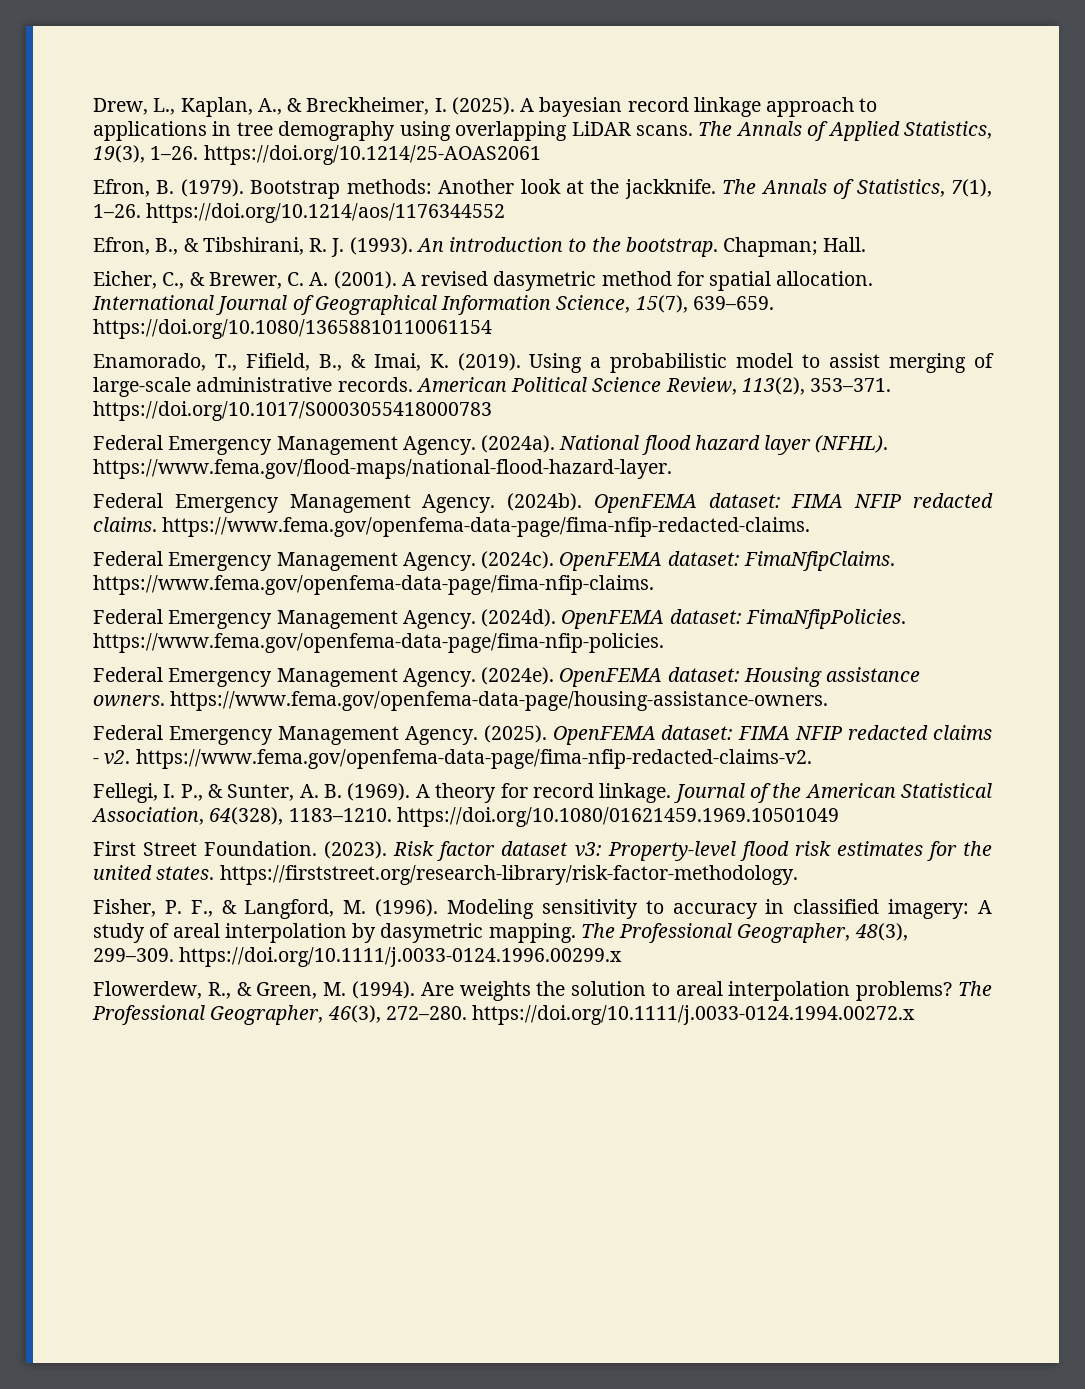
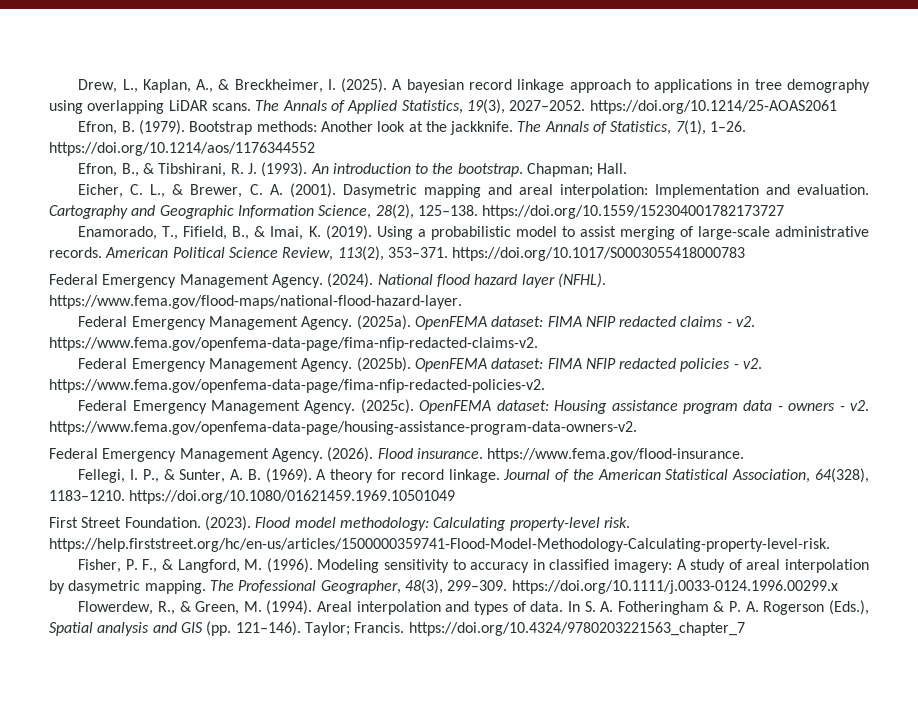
[150,146,199,160] 1–26. -> [509,100,586,111] 2027–2052.
[162,272,185,289] C., -> [130,184,166,198] C. L.,
[401,271,874,291] [92,295,774,315] [93,319,492,339] A revised dasymetric method for spatial allocation. International Journal of Geographical Information Science, 15(7), 639–659. https://doi.org/10.1080/13658810110061154 -> [342,184,870,198] [49,204,785,219] Dasymetric mapping and areal interpolation: Implementation and evaluation. Cartography and Geographic Information Science, 28(2), 125–138. https://doi.org/10.1559/152304001782173727
[481,435,556,453] (2024a). -> [327,273,374,288] (2024).
[507,493,994,513] [93,517,811,537] [93,551,895,571] [93,575,654,595] [93,609,906,629] [93,633,664,653] [93,667,921,687] [93,691,829,711] [93,725,547,745] (2024b). OpenFEMA dataset: FIMA NFIP redacted claims. https://www.fema.gov/openfema-data-page/fima-nfip-redacted-claims. // Federal Emergency Management Agency. (2024c). OpenFEMA dataset: FimaNfipClaims. https://www.fema.gov/openfema-data-page/fima-nfip-claims. // Federal Emergency Management Agency. (2024d). OpenFEMA dataset: FimaNfipPolicies. https://www.fema.gov/openfema-data-page/fima-nfip-policies. // Federal Emergency Management Agency. (2024e). OpenFEMA dataset: Housing assistance owners. https://www.fema.gov/openfema-data-page/housing-assistance-owners. // Federal Emergency Management Agency. (2025). -> [356,315,411,330] (2025a).
(812, 759) none -> [78,357,763,372] [49,379,545,393] [78,399,870,414] [49,421,637,435] [49,447,745,462] // Federal Emergency Management Agency. (2025b). OpenFEMA dataset: FIMA NFIP redacted policies - v2. https://www.fema.gov/openfema-data-page/fima-nfip-redacted-policies-v2. // Federal Emergency Management Agency. (2025c). OpenFEMA dataset: Housing assistance program data - owners - v2. https://www.fema.gov/openfema-data-page/housing-assistance-program-data-owners-v2. // Federal Emergency Management Agency. (2026). Flood insurance. https://www.fema.gov/flood-insurance.
[393,841,993,861] [93,865,798,885] Risk factor dataset v3: Property-level flood risk estimates for the united states. https://firststreet.org/research-library/risk-factor-methodology. -> [255,517,630,531] [49,538,830,552] Flood model methodology: Calculating property-level risk. https://help.firststreet.org/hc/en-us/articles/1500000359741-Flood-Model-Methodology-Calculating-property-level-risk.
[420,981,993,1001] [92,1005,916,1025] Are weights the solution to areal interpolation problems? The Professional Geographer, 46(3), 272–280. https://doi.org/10.1111/j.0033-0124.1994.00272.x -> [317,600,869,615] [49,621,745,636] Areal interpolation and types of data. In S. A. Fotheringham & P. A. Rogerson (Eds.), Spatial analysis and GIS (pp. 121–146). Taylor; Francis. https://doi.org/10.4324/9780203221563_chapter_7

